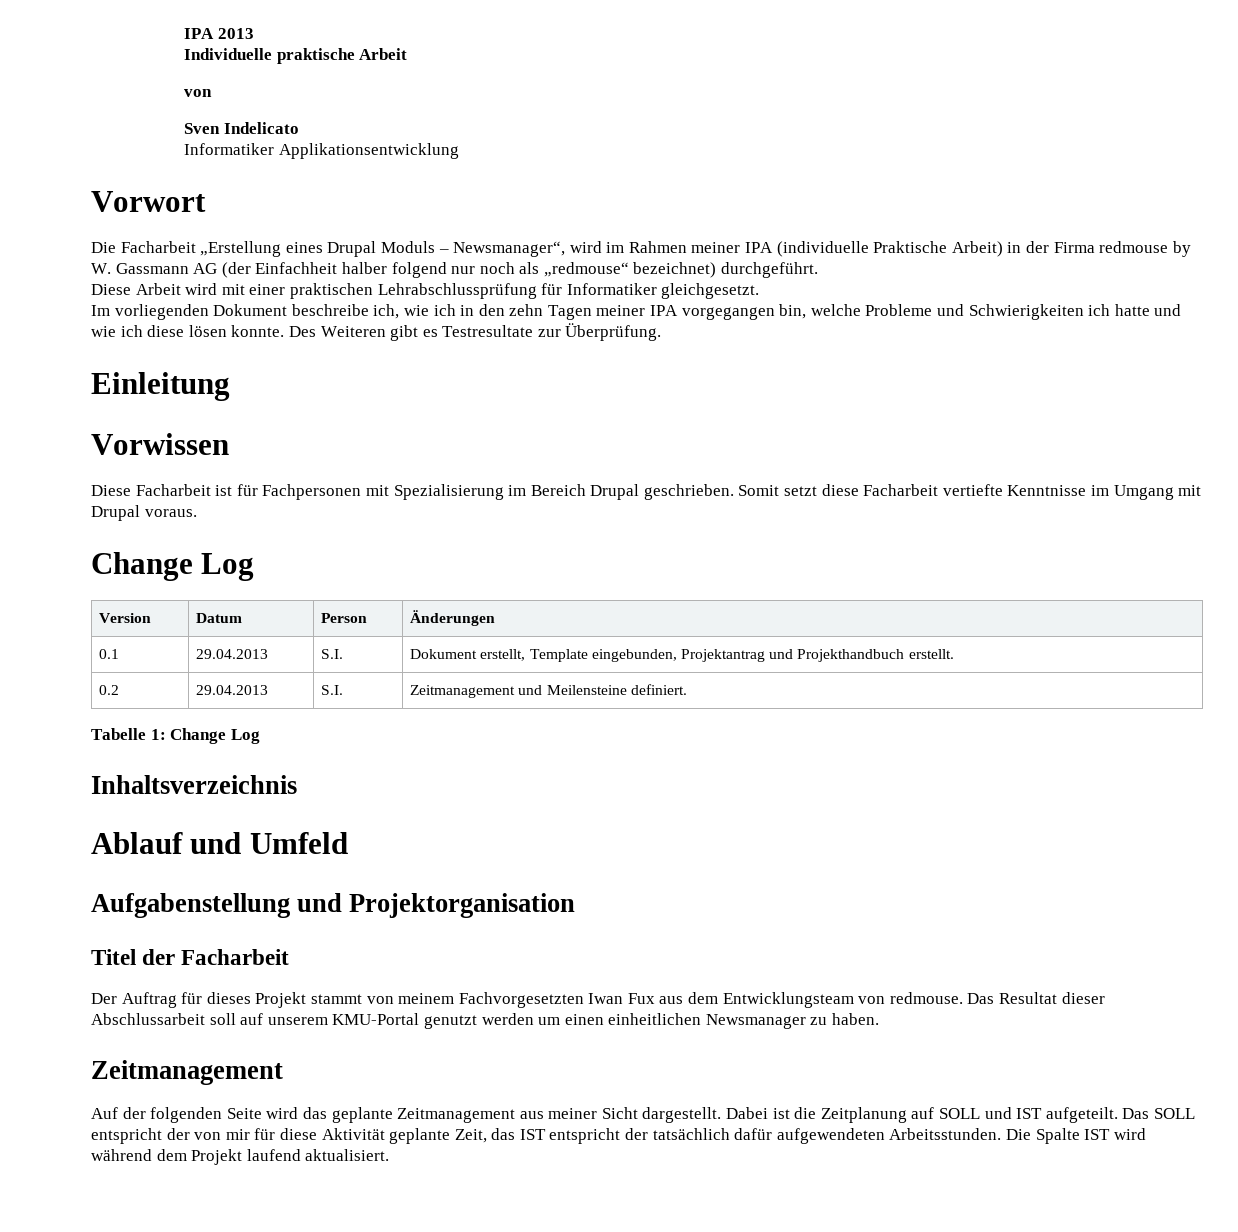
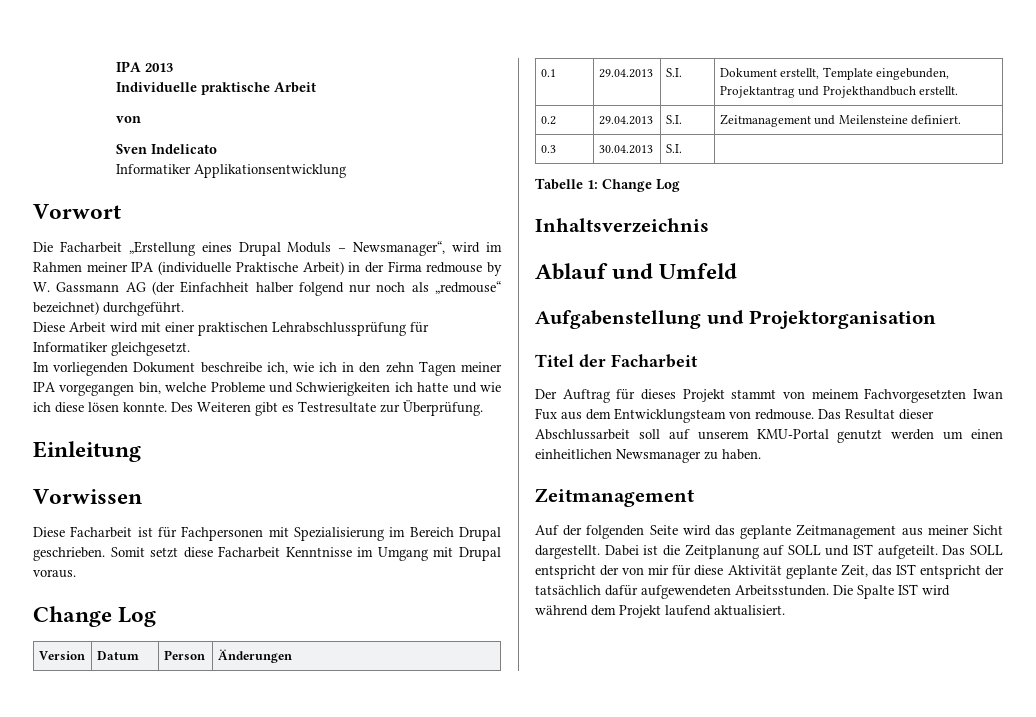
[942,484,1003,496] vertiefte -> (281, 552) none
(687, 689) none -> [540,145,556,153] [598,145,653,154] [665,144,682,153] // 0.3 | 30.04.2013 | S.I. |

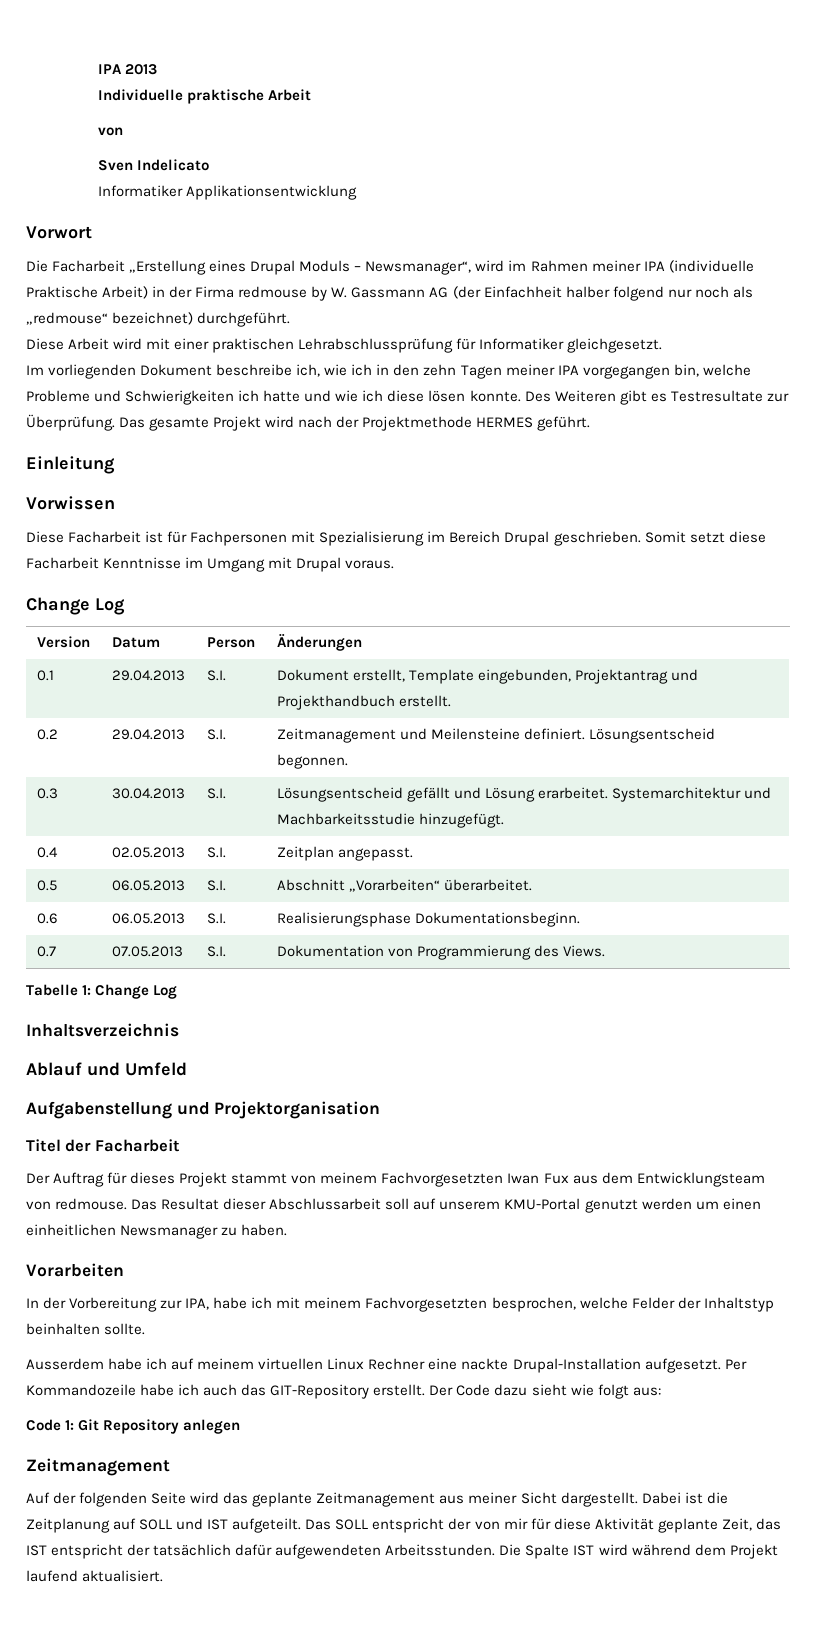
(483, 408) none -> [119,416,591,431] Das gesamte Projekt wird nach der Projektmethode HERMES geführt.
(962, 120) none -> [588,728,715,743] [276,754,348,769] Lösungsentscheid begonnen.
(682, 148) none -> [276,787,771,802] [276,813,504,828] [36,847,58,858] [111,847,185,858] [206,847,226,858] [276,846,413,861] [36,880,57,891] [111,880,185,891] [206,880,226,891] [276,879,532,892] [36,913,58,924] [111,913,185,924] [206,913,226,924] [276,912,580,927] [36,946,56,957] [111,946,183,957] [206,946,226,957] [276,945,605,960] Lösungsentscheid gefällt und Lösung erarbeitet. Systemarchitektur und Machbarkeitsstudie hinzugefügt. // 0.4 | 02.05.2013 | S.I. | Zeitplan angepasst. // 0.5 | 06.05.2013 | S.I. | Abschnitt „Vorarbeiten“ überarbeitet. // 0.6 | 06.05.2013 | S.I. | Realisierungsphase Dokumentationsbeginn. // 0.7 | 07.05.2013 | S.I. | Dokumentation von Programmierung des Views.
(761, 454) none -> [26,1263,124,1277] [26,1297,774,1312] [26,1323,146,1335] [26,1358,747,1373] [26,1384,661,1399] [26,1419,241,1434] // Vorarbeiten // In der Vorbereitung zur IPA, habe ich mit meinem Fachvorgesetzten besprochen, welche Felder der Inhaltstyp beinhalten sollte. // Ausserdem habe ich auf meinem virtuellen Linux Rechner eine nackte Drupal-Installation aufgesetzt. Per Kommandozeile habe ich auch das GIT-Repository erstellt. Der Code dazu sieht wie folgt aus: // Code 1: Git Repository anlegen

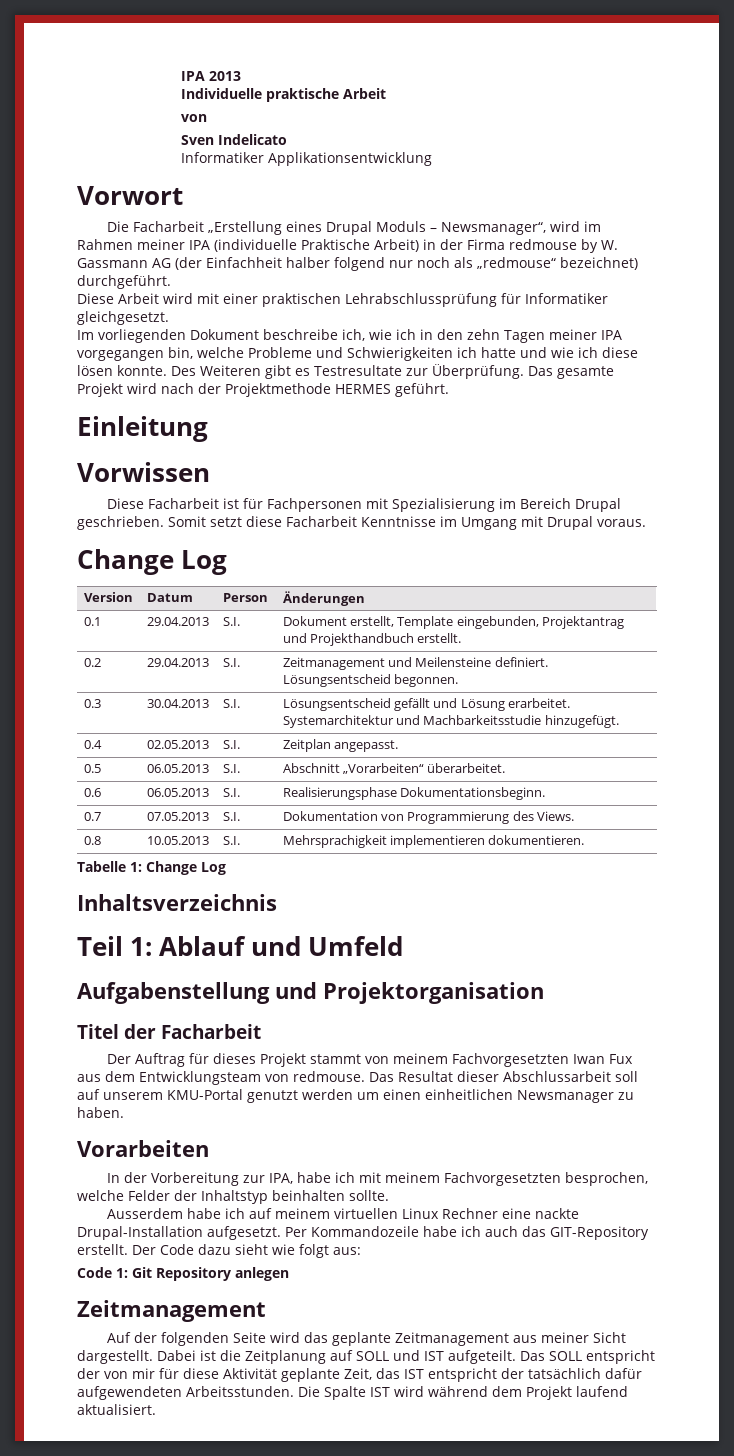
(605, 951) none -> [83,836,101,845] [146,836,209,845] [222,836,240,845] [282,835,585,848] // 0.8 | 10.05.2013 | S.I. | Mehrsprachigkeit implementieren dokumentieren.
(179, 1030) none -> [77,936,152,956] Teil 1:

